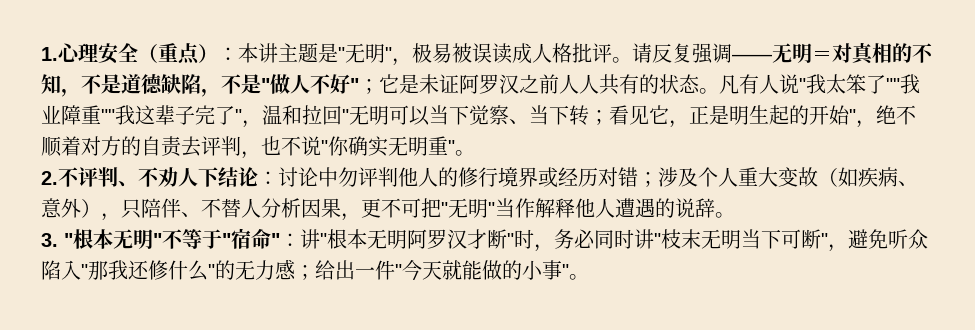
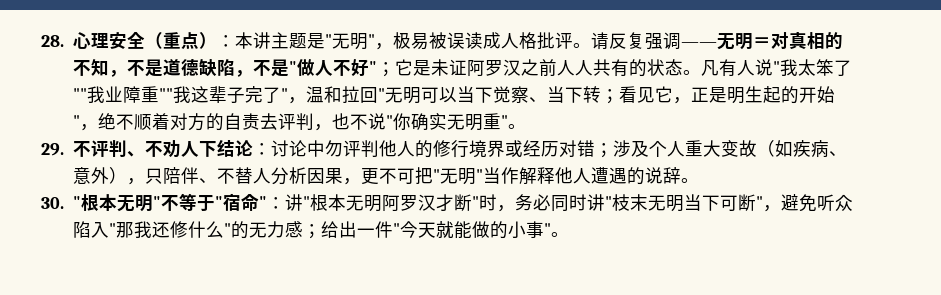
[41,47,58,61] 1. -> [41,35,64,47] 28.
[41,171,58,185] 2. -> [41,143,64,156] 29.
[41,233,58,247] 3. -> [41,197,64,209] 30.

